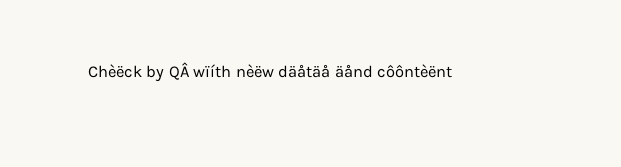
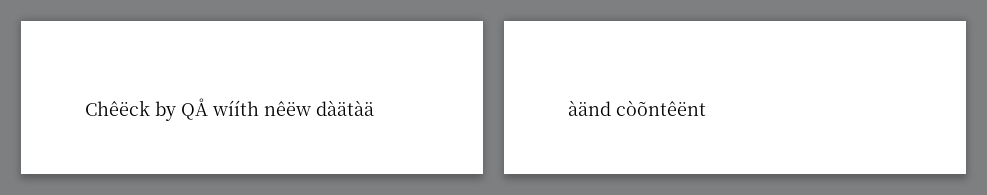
[88,62,453,82] Chèëck by QÂ wïíth nèëw däåtäå äånd côôntèënt -> [85,98,706,121] Chêëck by QÅ wííth nêëw dàätàä àänd còõntêënt

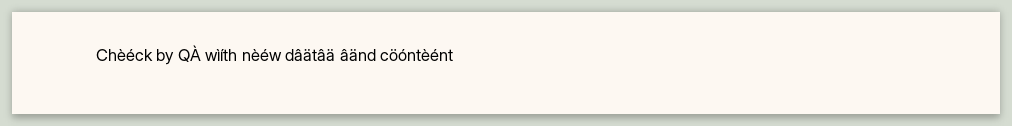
[85,98,706,121] Chêëck by QÅ wííth nêëw dàätàä àänd còõntêënt -> [96,45,454,65] Chèéck by QÀ wìíth nèéw dâätâä âänd cöóntèént

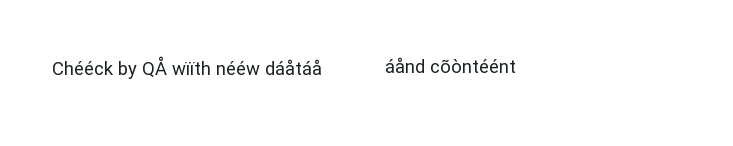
[96,45,454,65] Chèéck by QÀ wìíth nèéw dâätâä âänd cöóntèént -> [52,56,516,79] Chééck by QÅ wïïth nééw dáåtáå áånd cõòntéént

